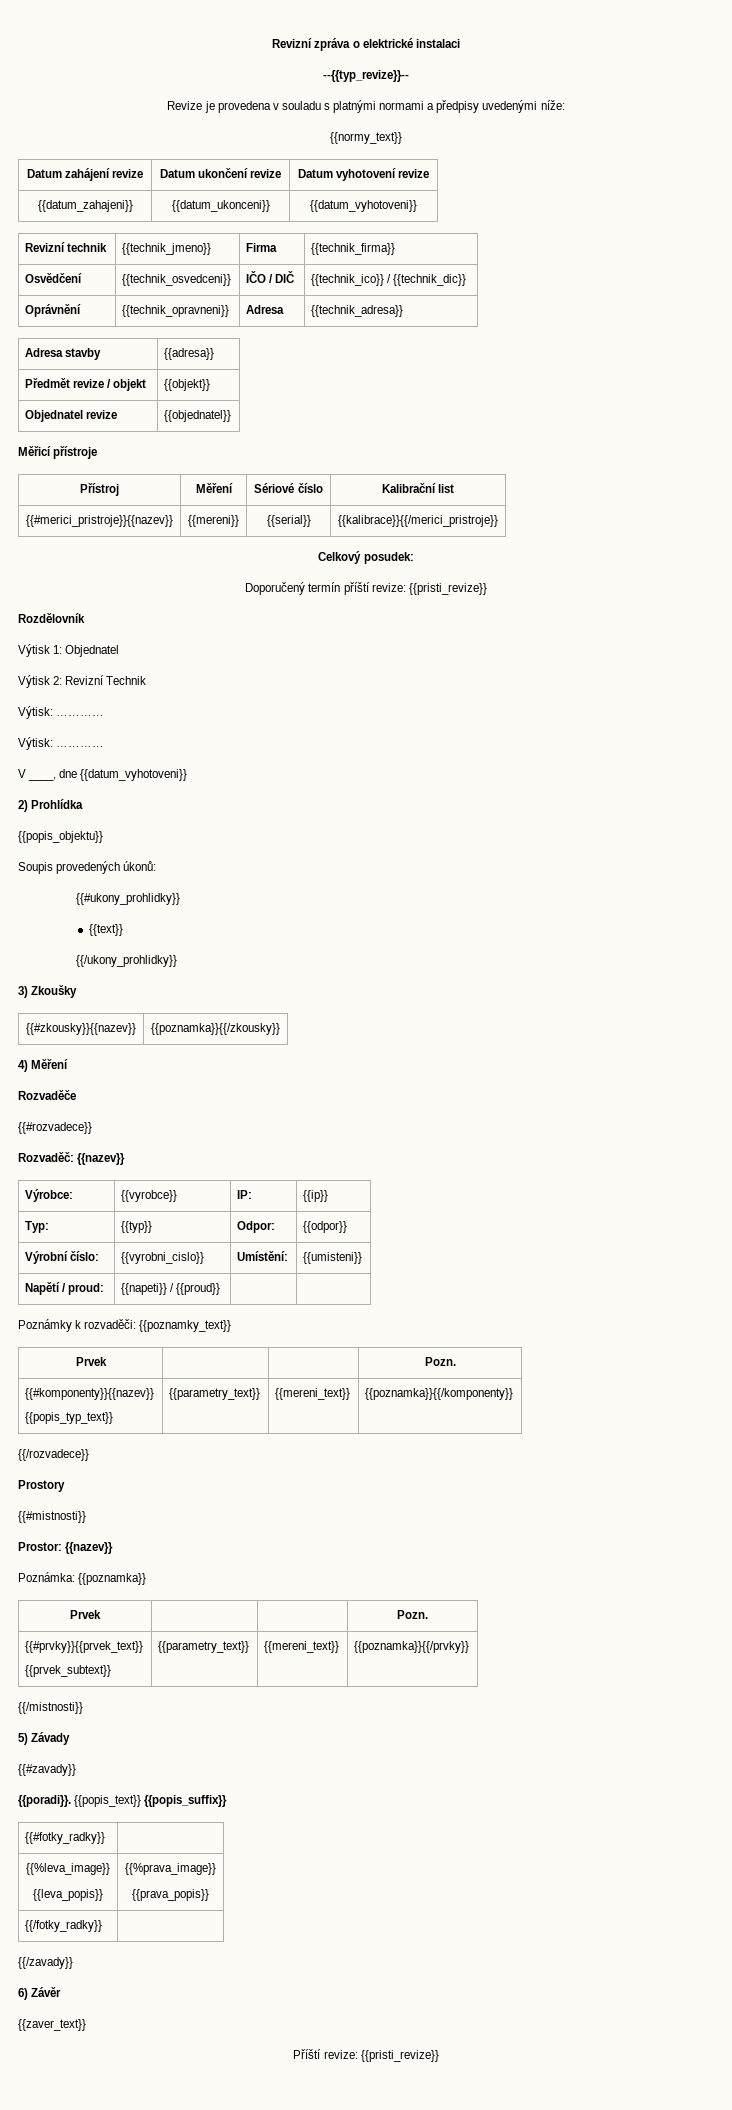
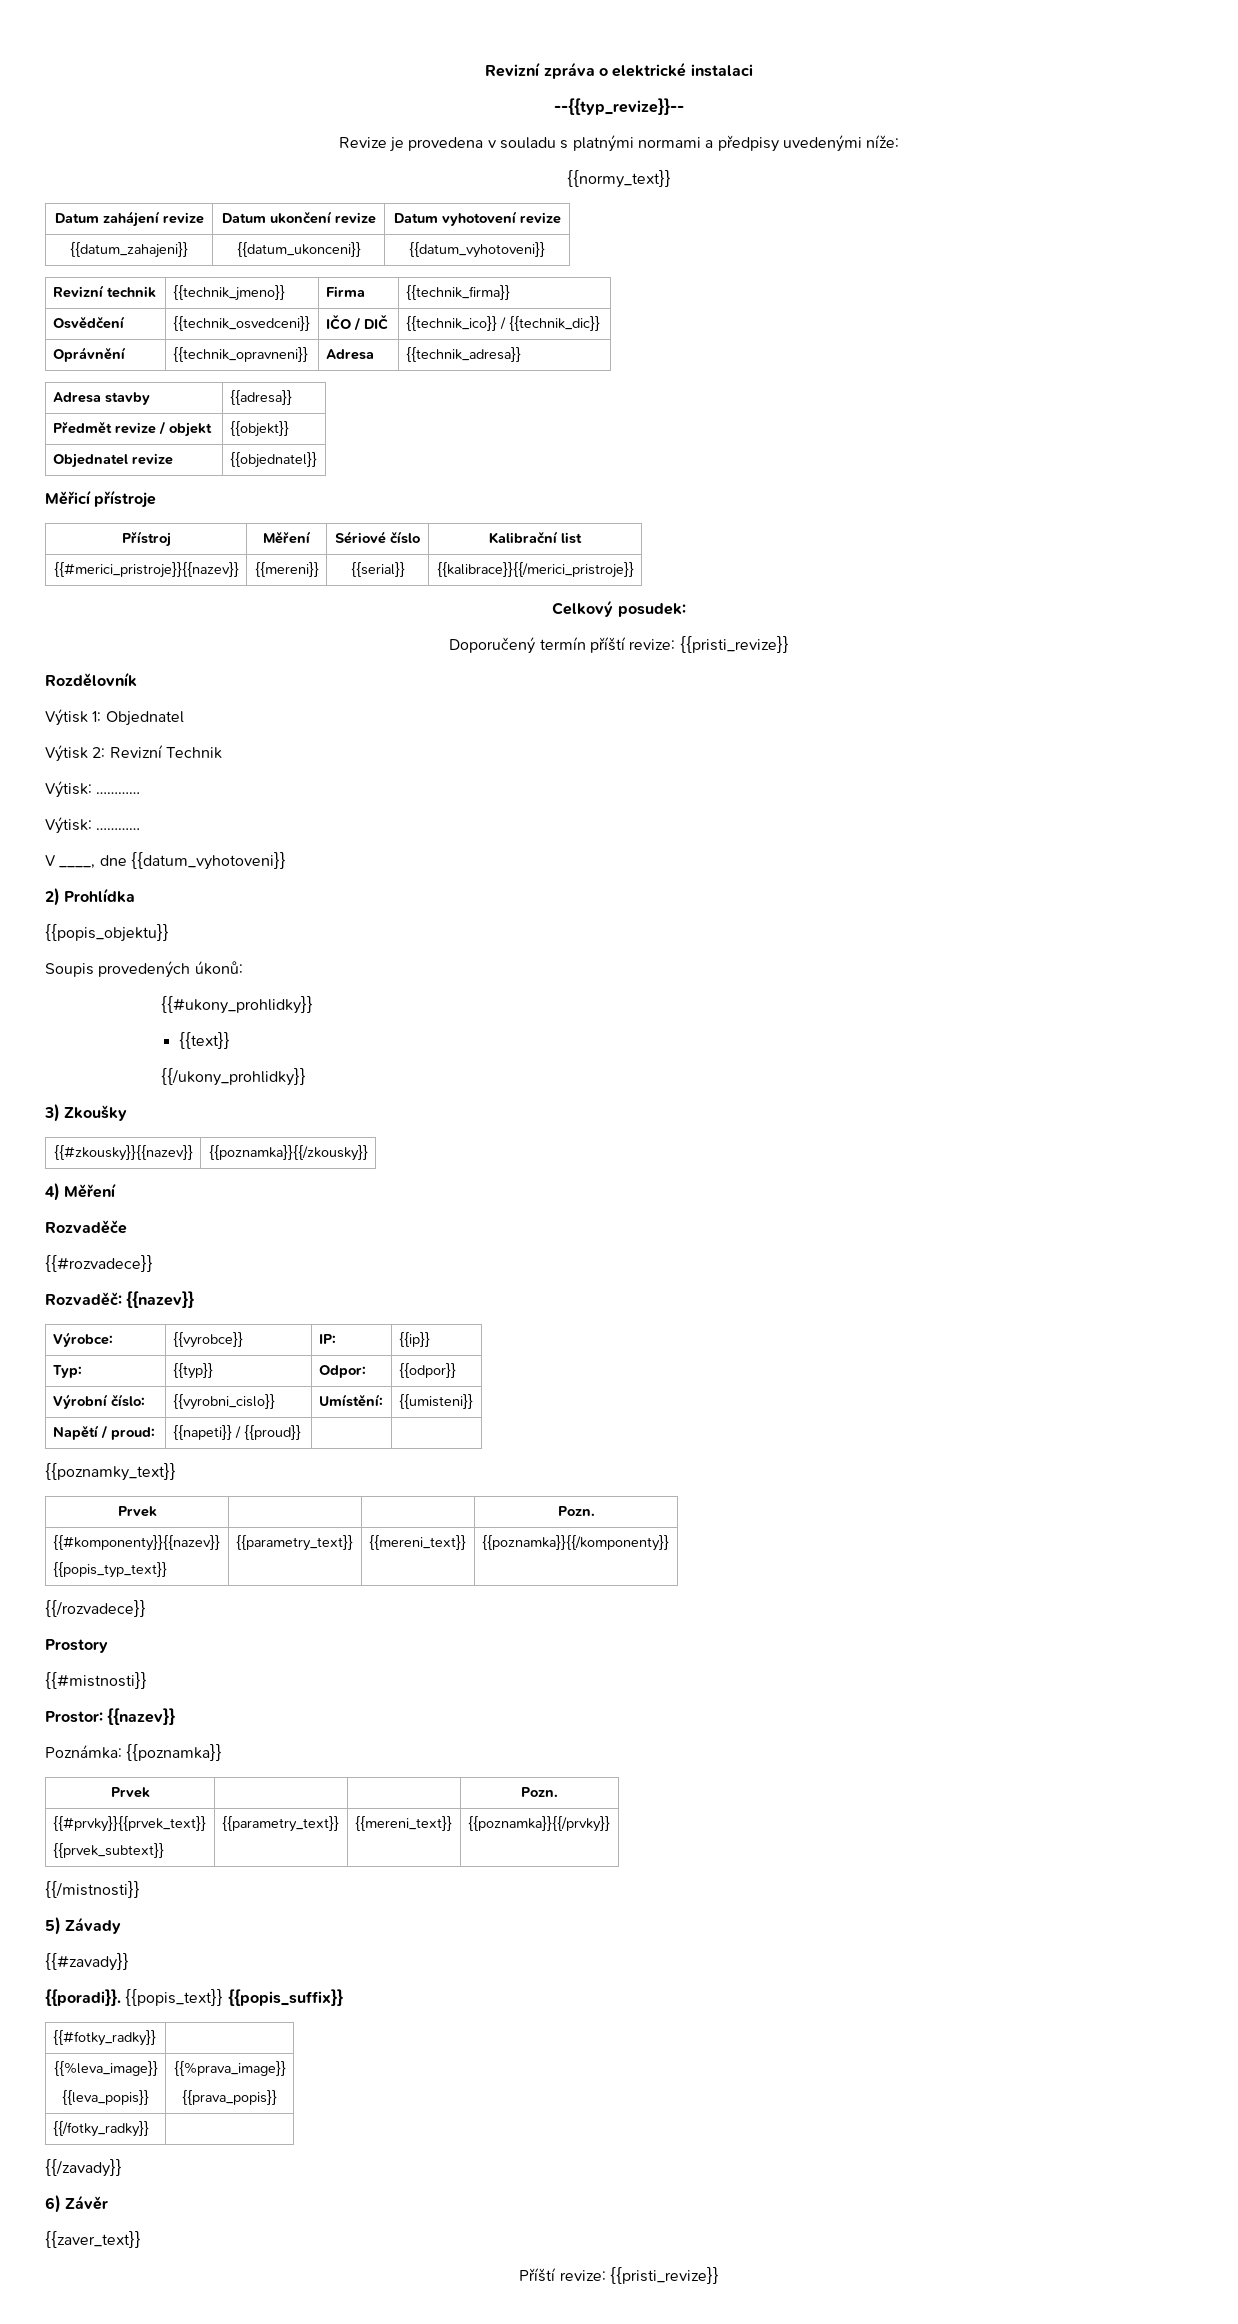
[18,1319,137,1332] Poznámky k rozvaděči: -> (301, 1432) none

